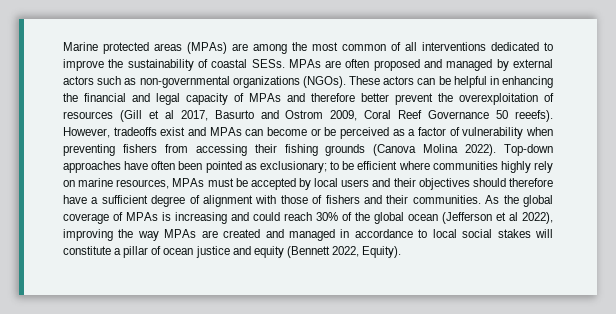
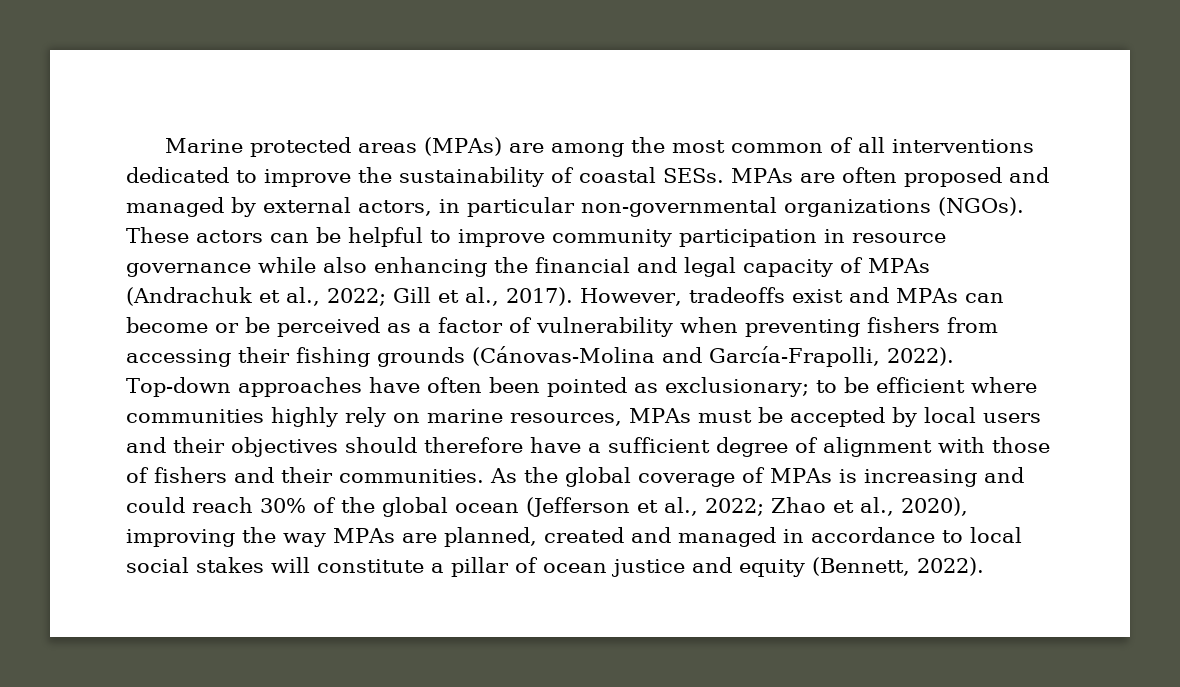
[63,76,137,85] actors such as -> [358,197,575,217] actors, in particular
[489,76,499,85] in -> [430,229,946,247] [126,257,367,277] to improve community participation in resource governance while also
[287,93,554,105] [63,110,553,122] and therefore better prevent the overexploitation of resources (Gill et al 2017, Basurto and Ostrom 2009, Coral Reef Governance 50 reeefs). -> [126,287,573,306] (Andrachuk et al., 2022; Gill et al., 2017).
[373,144,459,156] (Canova Molina -> [472,346,880,367] (Cánovas‐Molina and García‐Frapolli,
[509,212,553,224] al 2022), -> [664,497,968,516] al., 2022; Zhao et al., 2020),
(218, 234) none -> [443,527,537,547] planned,
[286,246,402,258] (Bennett 2022, Equity). -> [812,557,984,576] (Bennett, 2022).

